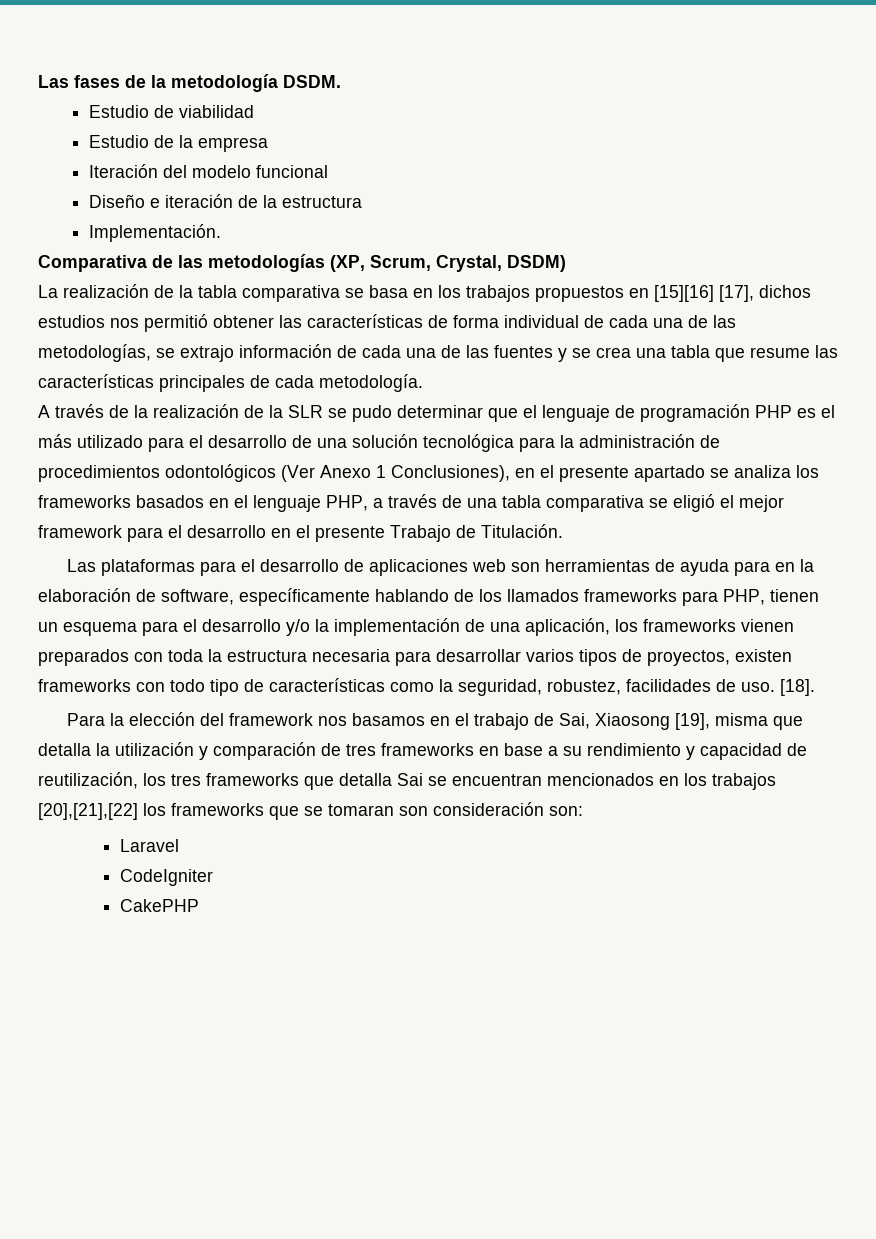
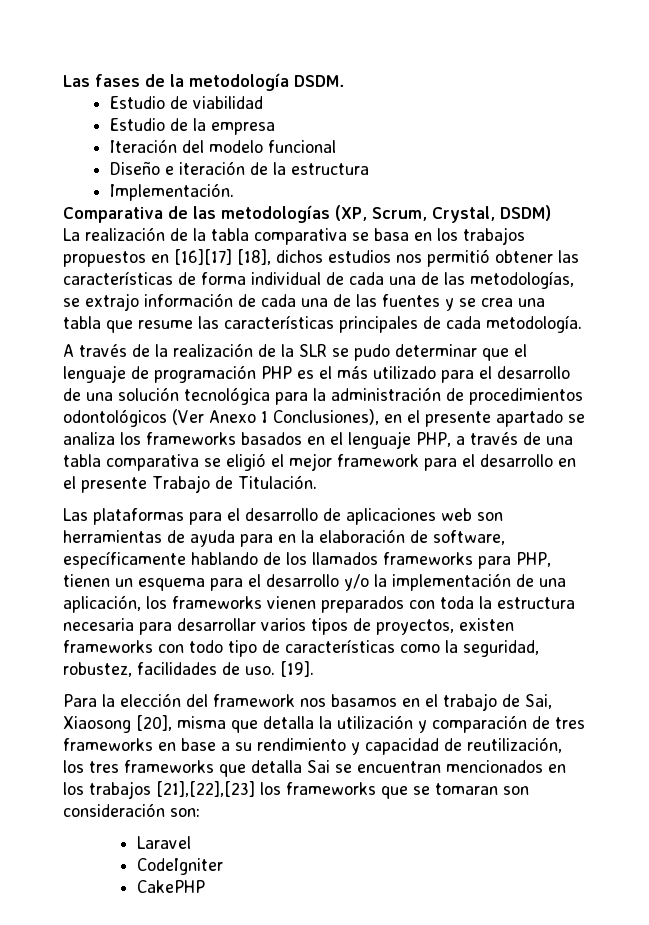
[654,285,754,302] [15][16] [17], -> [174,249,271,265] [16][17] [18],
[780,679,815,696] [18]. -> [280,661,314,677] [19].
[674,713,710,730] [19], -> [136,715,172,731] [20],
[38,803,138,820] [20],[21],[22] -> [156,781,255,797] [21],[22],[23]

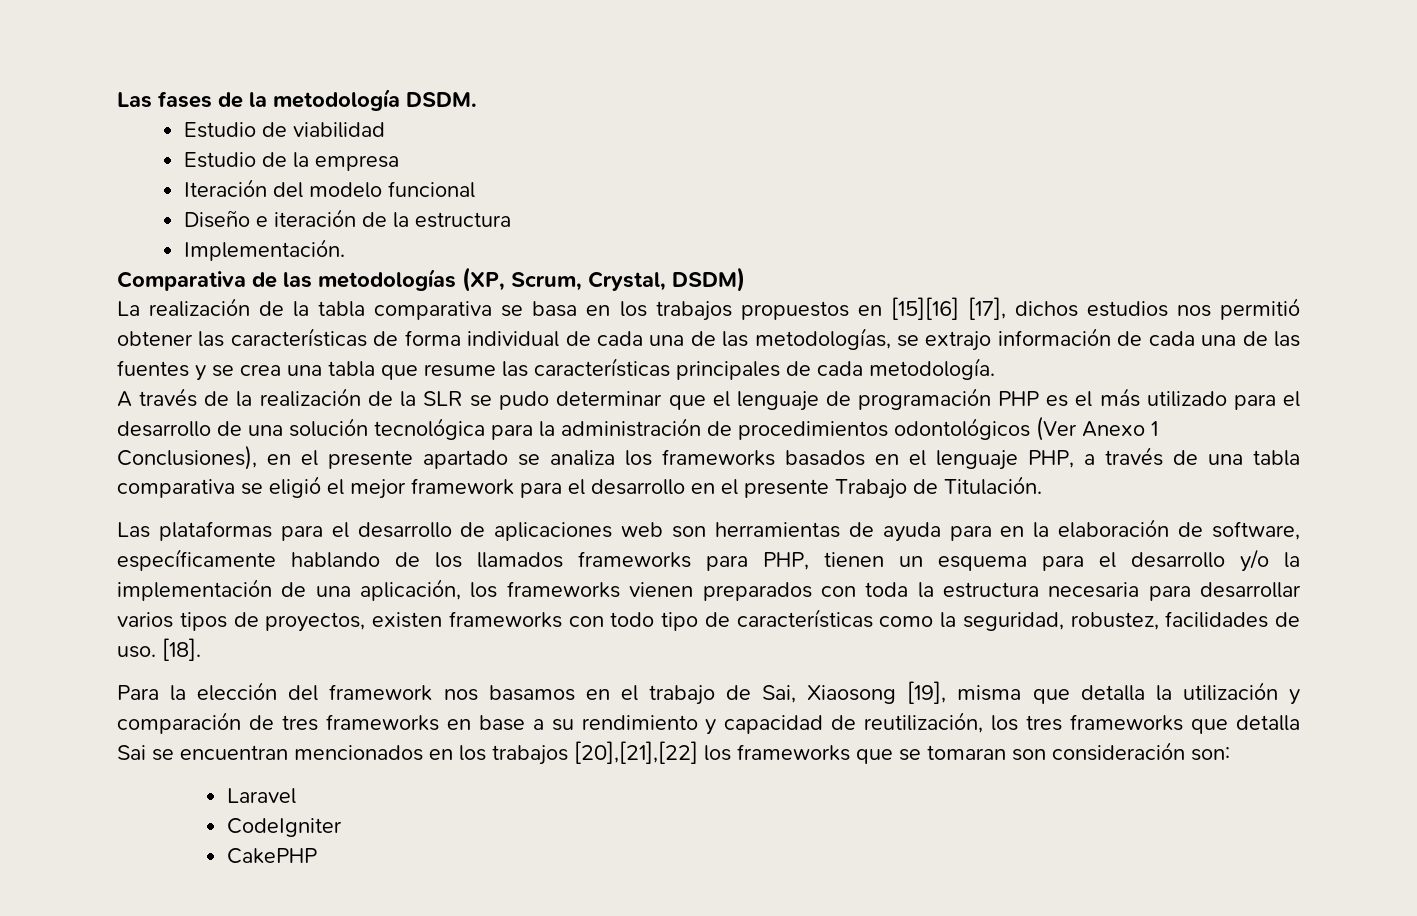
[174,249,271,265] [16][17] [18], -> [890,297,1006,320] [15][16] [17],
[280,661,314,677] [19]. -> [162,638,201,661] [18].
[136,715,172,731] [20], -> [907,681,947,704] [19],
[156,781,255,797] [21],[22],[23] -> [574,741,698,764] [20],[21],[22]

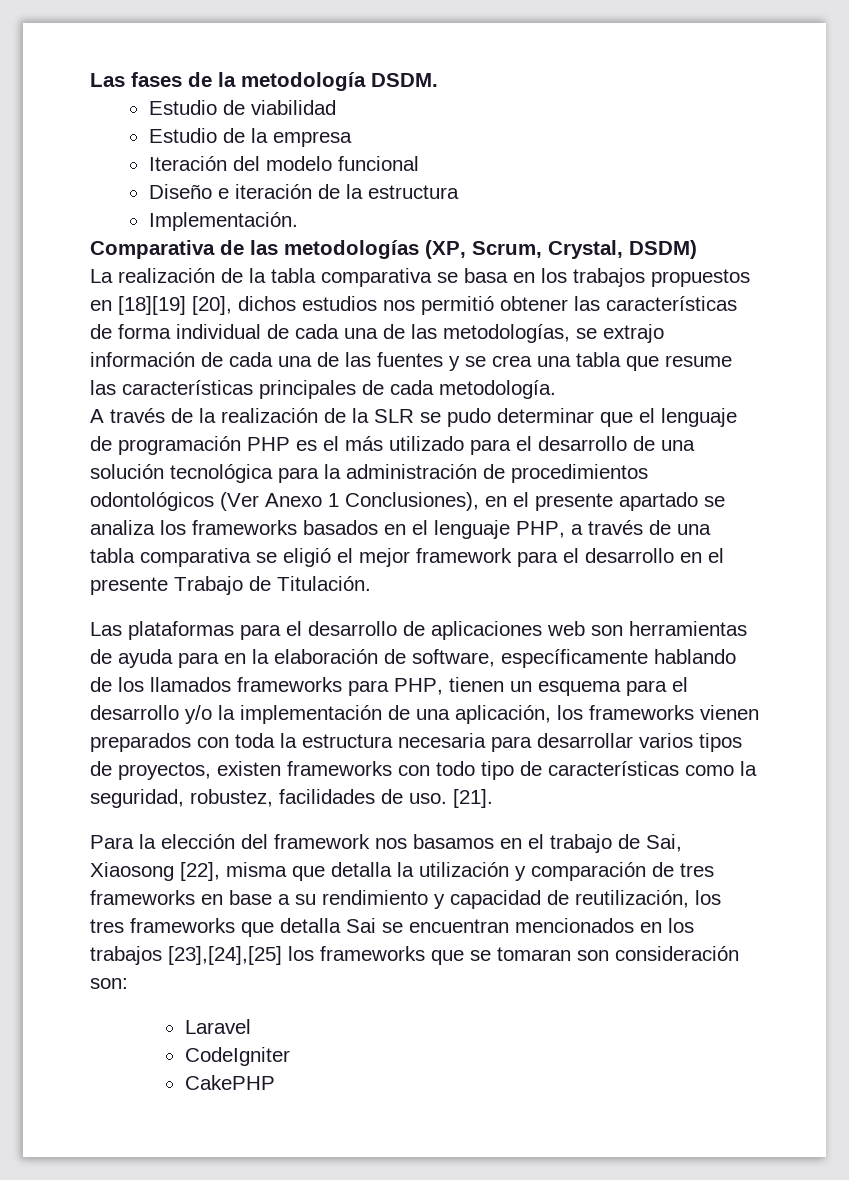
[890,297,1006,320] [15][16] [17], -> [118,296,232,315] [18][19] [20],
[162,638,201,661] [18]. -> [453,789,493,808] [21].
[907,681,947,704] [19], -> [180,862,220,881] [22],
[574,741,698,764] [20],[21],[22] -> [168,946,282,965] [23],[24],[25]

